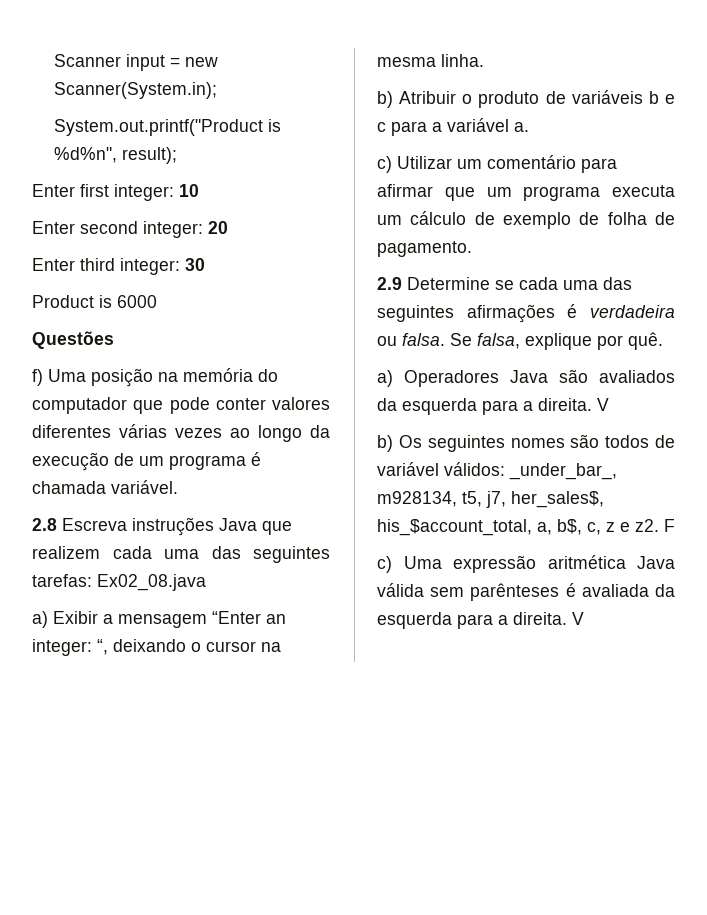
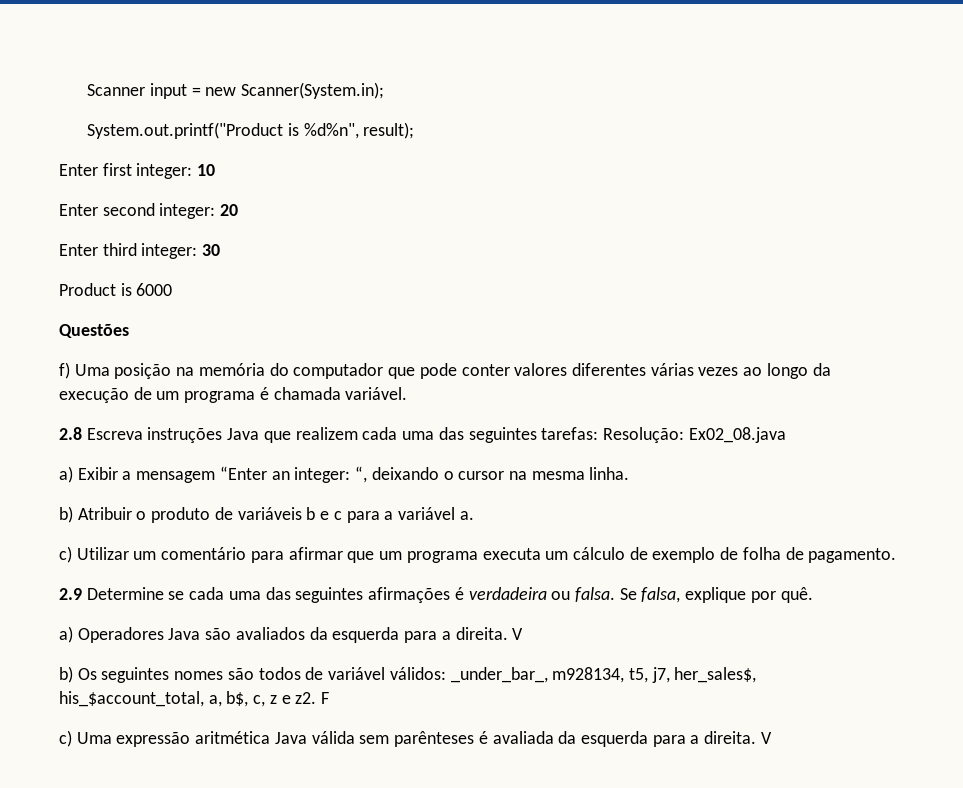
(92, 580) none -> [602,427,684,443] Resolução:

